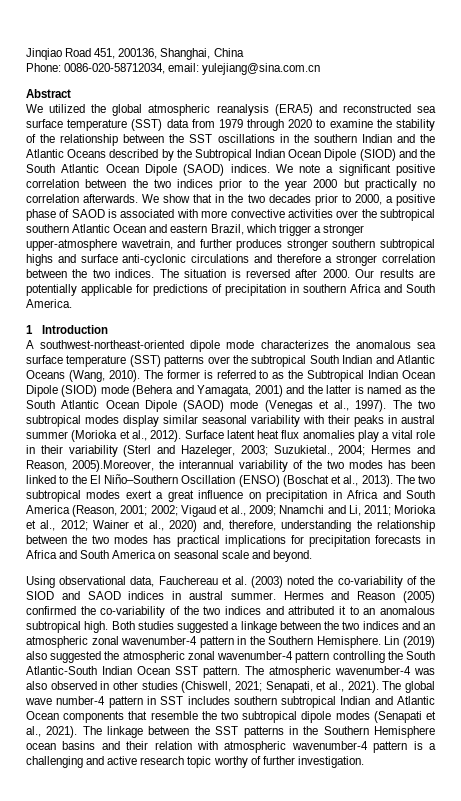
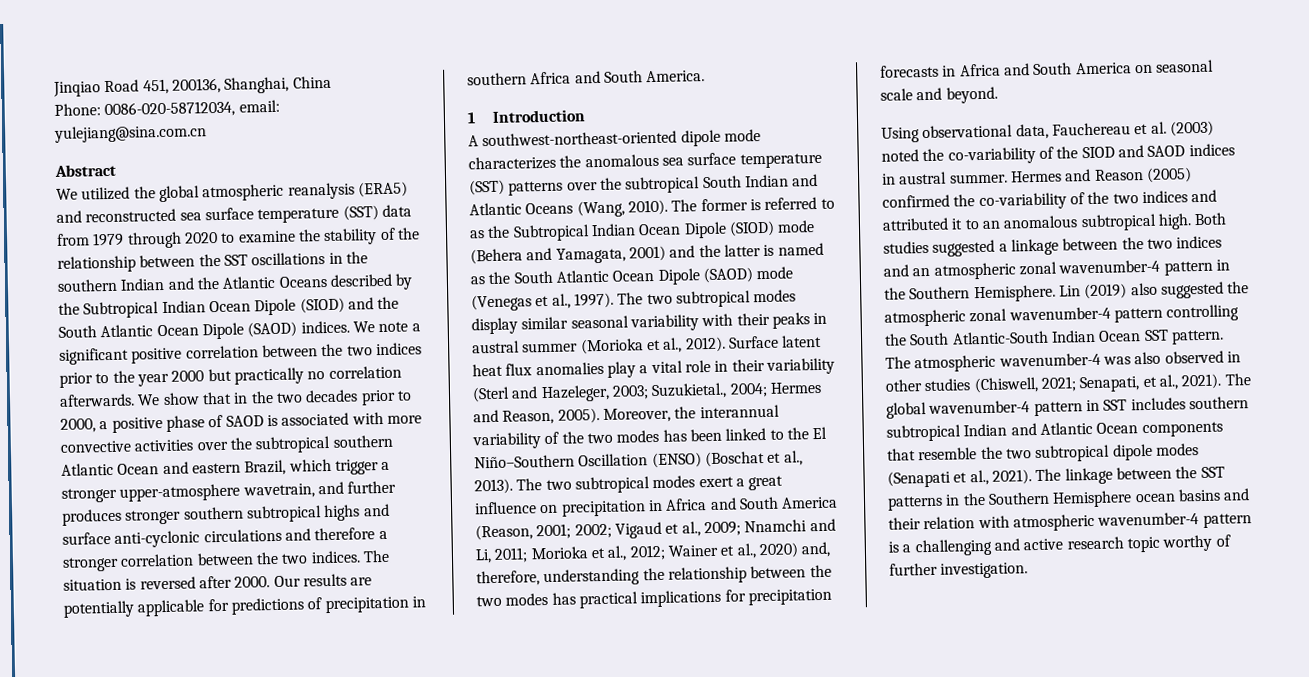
[72,460,154,472] 2005).Moreover, -> [557,407,671,424] 2005). Moreover,
[25,696,106,705] wave number-4 -> [928,400,1031,414] wavenumber-4

